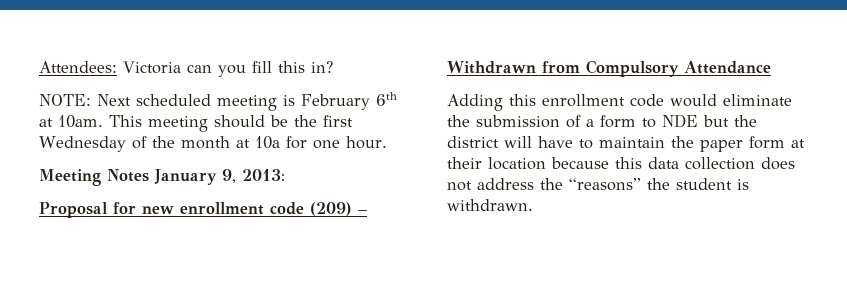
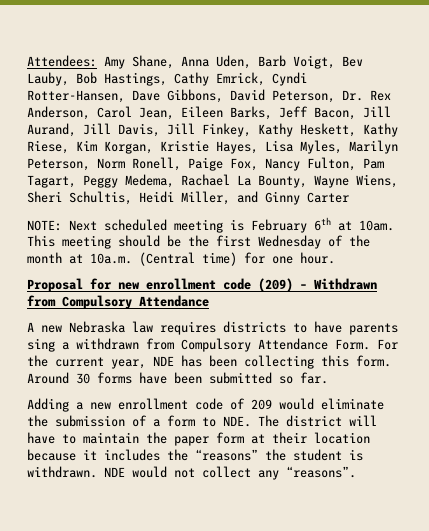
[123,61,333,77] Victoria can you fill this in? -> [104,55,363,69] [27,72,307,86] [27,89,391,103] [27,106,391,120] [27,123,398,137] [27,140,398,154] [27,157,384,171] [27,174,398,188] [27,191,349,205] Amy Shane, Anna Uden, Barb Voigt, Bev Lauby, Bob Hastings, Cathy Emrick, Cyndi Rotter-Hansen, Dave Gibbons, David Peterson, Dr. Rex Anderson, Carol Jean, Eileen Barks, Jeff Bacon, Jill Aurand, Jill Davis, Jill Finkey, Kathy Heskett, Kathy Riese, Kim Korgan, Kristie Hayes, Lisa Myles, Marilyn Peterson, Norm Ronell, Paige Fox, Nancy Fulton, Pam Tagart, Peggy Medema, Rachael La Bounty, Wayne Wiens, Sheri Schultis, Heidi Miller, and Ginny Carter
[254,136,280,149] 10a -> [90,252,237,266] 10a.m. (Central time)
[39,169,285,186] // Meeting Notes January 9, 2013: -> (335, 258) none
[447,94,664,111] Adding this enrollment code -> [27,321,398,335] [27,338,398,352] [27,355,391,369] [27,372,328,384] [27,398,272,412] A new Nebraska law requires districts to have parents sing a withdrawn from Compulsory Attendance Form. For the current year, NDE has been collecting this form. Around 30 forms have been submitted so far. // Adding a new enrollment code of 209
[662,114,757,128] NDE but the -> [223,415,279,427] NDE. The
[615,157,795,170] [447,178,534,191] this data collection does not address -> [83,449,160,461] it includes
(533, 205) none -> [104,466,356,480] NDE would not collect any “reasons”.

